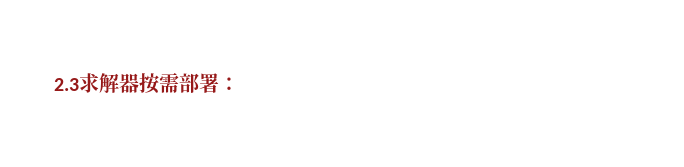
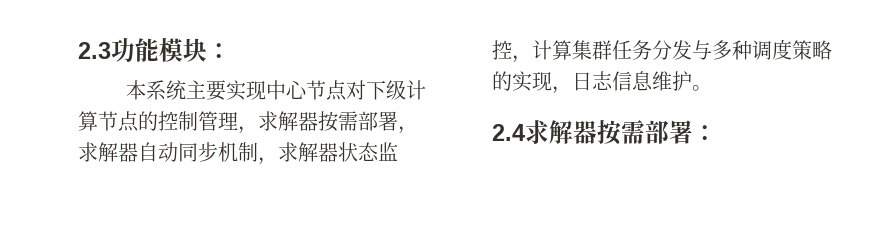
(79, 84) none -> [111,38,231,62] [126,80,427,101] [78,111,418,134] [78,142,398,165] [492,39,832,63] [492,71,712,94] [492,124,525,141] 功能模块： // 本系统主要实现中心节点对下级计算节点的控制管理，求解器按需部署，求解器自动同步机制，求解器状态监控，计算集群任务分发与多种调度策略的实现，日志信息维护。 // 2.4

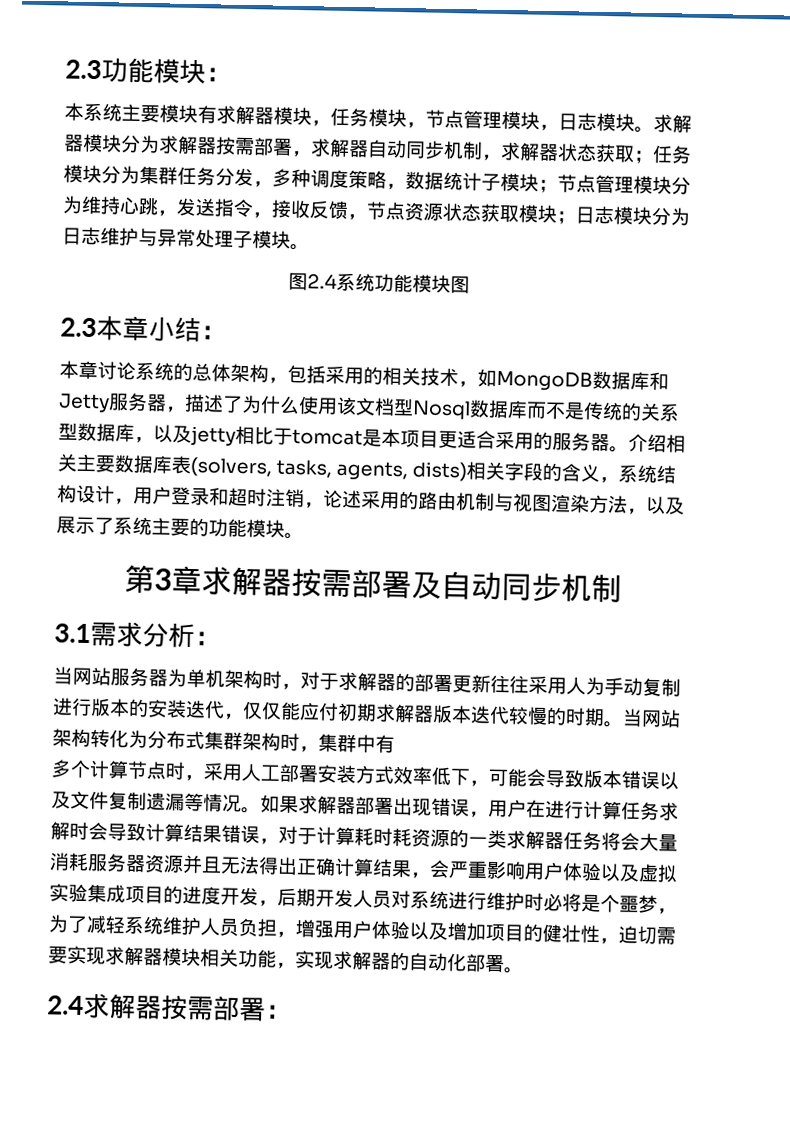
[226,80,427,101] [78,111,258,134] 实现中心节点对下级计算节点的控制管理， -> [159,104,692,133] [63,133,160,154] 模块有求解器模块，任务模块，节点管理模块，日志模块。求解器模块分为
[378,142,398,161] [492,40,572,63] 监控，计算 -> [595,143,692,164] [63,164,140,184] 获取；任务模块分为
[692,40,712,60] 与 -> [253,181,273,188] ，
[492,71,692,94] 的实现，日志信息维护 -> [386,171,691,195] [62,195,690,226] [62,226,310,251] [287,272,470,294] [60,315,227,343] [59,360,669,391] [58,392,680,422] [58,422,686,453] [57,453,677,484] [57,484,685,515] [56,516,304,540] [123,564,622,603] [54,621,221,649] [53,666,681,697] [52,697,681,728] [52,728,395,754] [51,759,679,790] [51,790,679,821] [50,821,678,852] [49,852,678,883] [49,883,677,915] [48,914,676,945] [48,945,505,973] ，数据统计子模块；节点管理模块分为维持心跳，发送指令，接收反馈，节点资源状态获取模块；日志模块分为日志维护与异常处理子模块。 // 图2.4系统功能模块图 // 2.3本章小结： // 本章讨论系统的总体架构，包括采用的相关技术，如MongoDB数据库和Jetty服务器，描述了为什么使用该文档型Nosql数据库而不是传统的关系型数据库，以及jetty相比于tomcat是本项目更适合采用的服务器。介绍相关主要数据库表(solvers, tasks, agents, dists)相关字段的含义，系统结构设计，用户登录和超时注销，论述采用的路由机制与视图渲染方法，以及展示了系统主要的功能模块。 // 第3章求解器按需部署及自动同步机制 // 3.1需求分析： // 当网站服务器为单机架构时，对于求解器的部署更新往往采用人为手动复制进行版本的安装迭代，仅仅能应付初期求解器版本迭代较慢的时期。当网站架构转化为分布式集群架构时，集群中有 // 多个计算节点时，采用人工部署安装方式效率低下，可能会导致版本错误以及文件复制遗漏等情况。如果求解器部署出现错误，用户在进行计算任务求解时会导致计算结果错误，对于计算耗时耗资源的一类求解器任务将会大量消耗服务器资源并且无法得出正确计算结果，会严重影响用户体验以及虚拟实验集成项目的进度开发，后期开发人员对系统进行维护时必将是个噩梦，为了减轻系统维护人员负担，增强用户体验以及增加项目的健壮性，迫切需要实现求解器模块相关功能，实现求解器的自动化部署

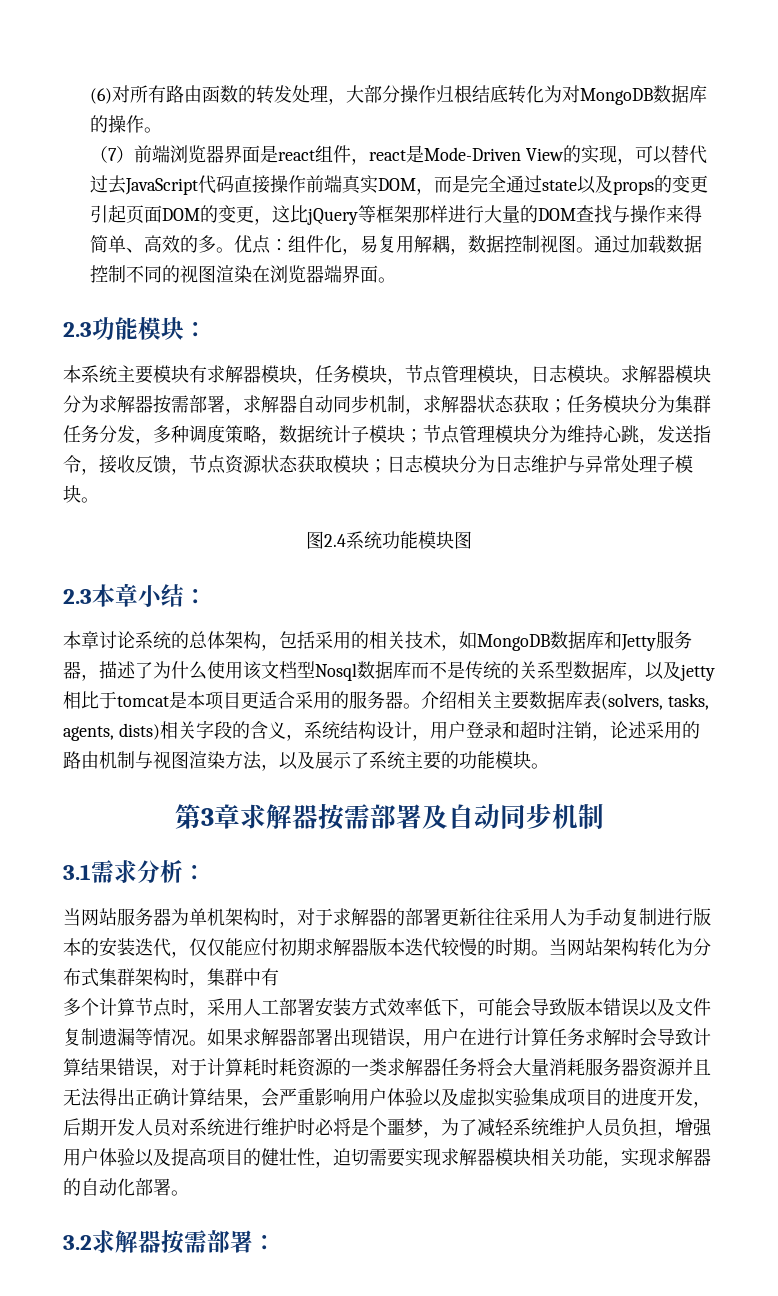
(65, 69) none -> [90,85,708,105] [90,115,163,133] [90,145,708,165] [90,174,709,195] [90,205,703,225] [90,234,703,255] [90,265,397,283] (6)对所有路由函数的转发处理，大部分操作归根结底转化为对MongoDB数据库的操作。 // （7）前端浏览器界面是react组件，react是Mode-Driven View的实现，可以替代过去JavaScript代码直接操作前端真实DOM，而是完全通过state以及props的变更引起页面DOM的变更，这比jQuery等框架那样进行大量的DOM查找与操作来得简单、高效的多。优点：组件化，易复用解耦，数据控制视图。通过加载数据控制不同的视图渲染在浏览器端界面。 //
[447,922,486,941] 增加 -> [171,1148,207,1166] 提高
[47,995,84,1015] 2.4 -> [63,1235,92,1250] 3.2

